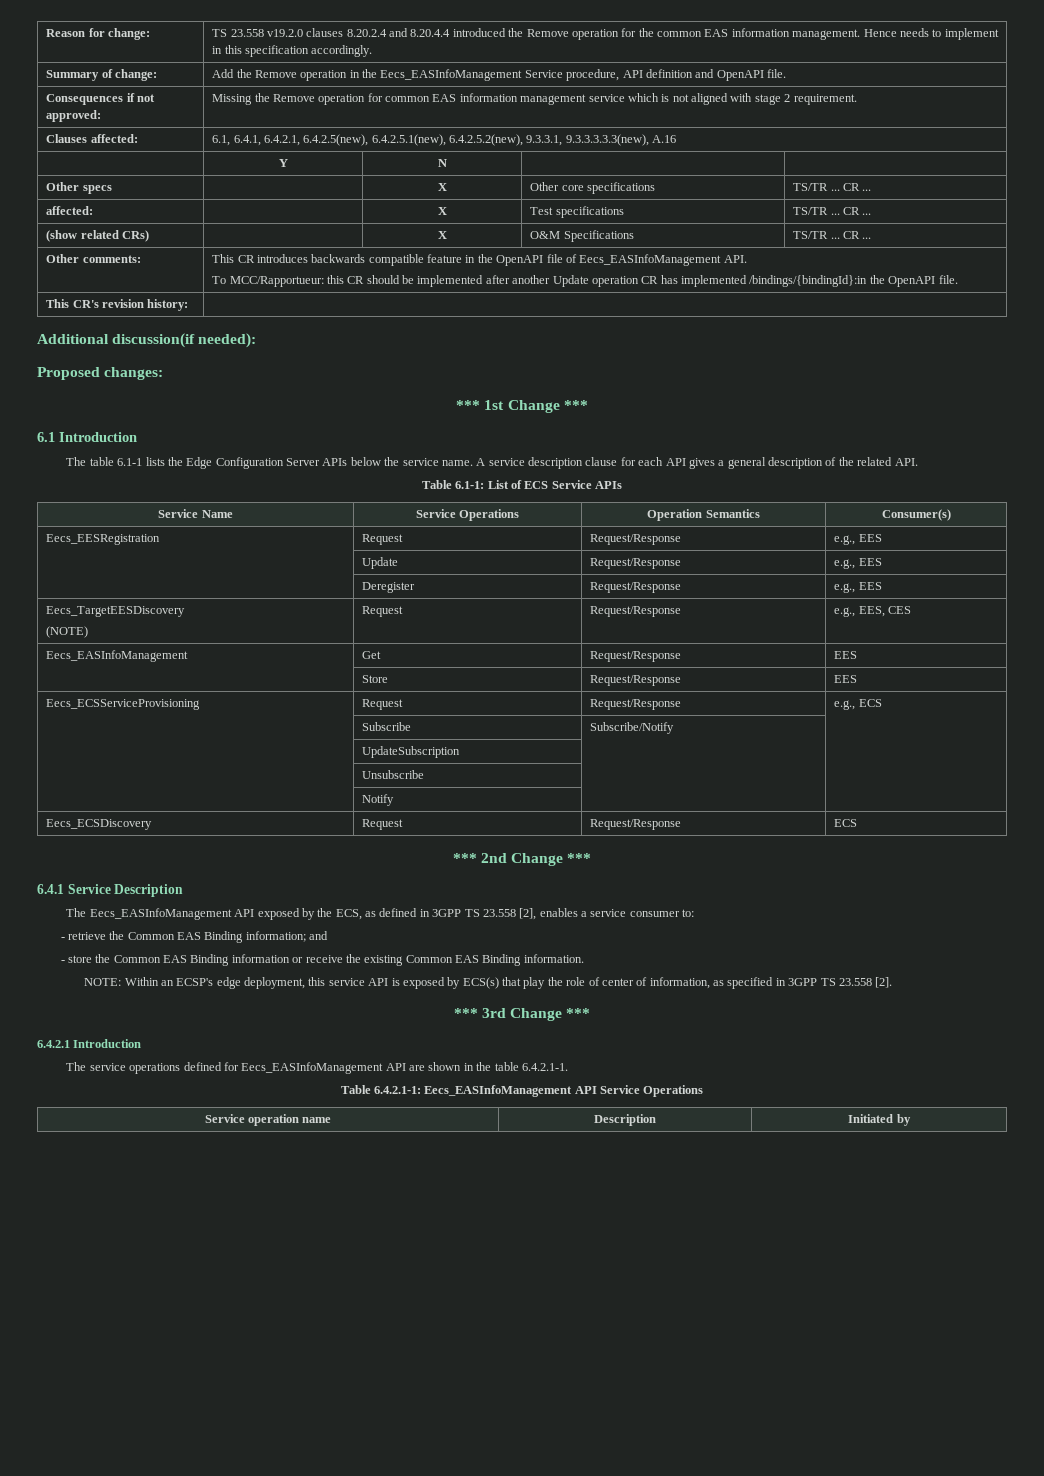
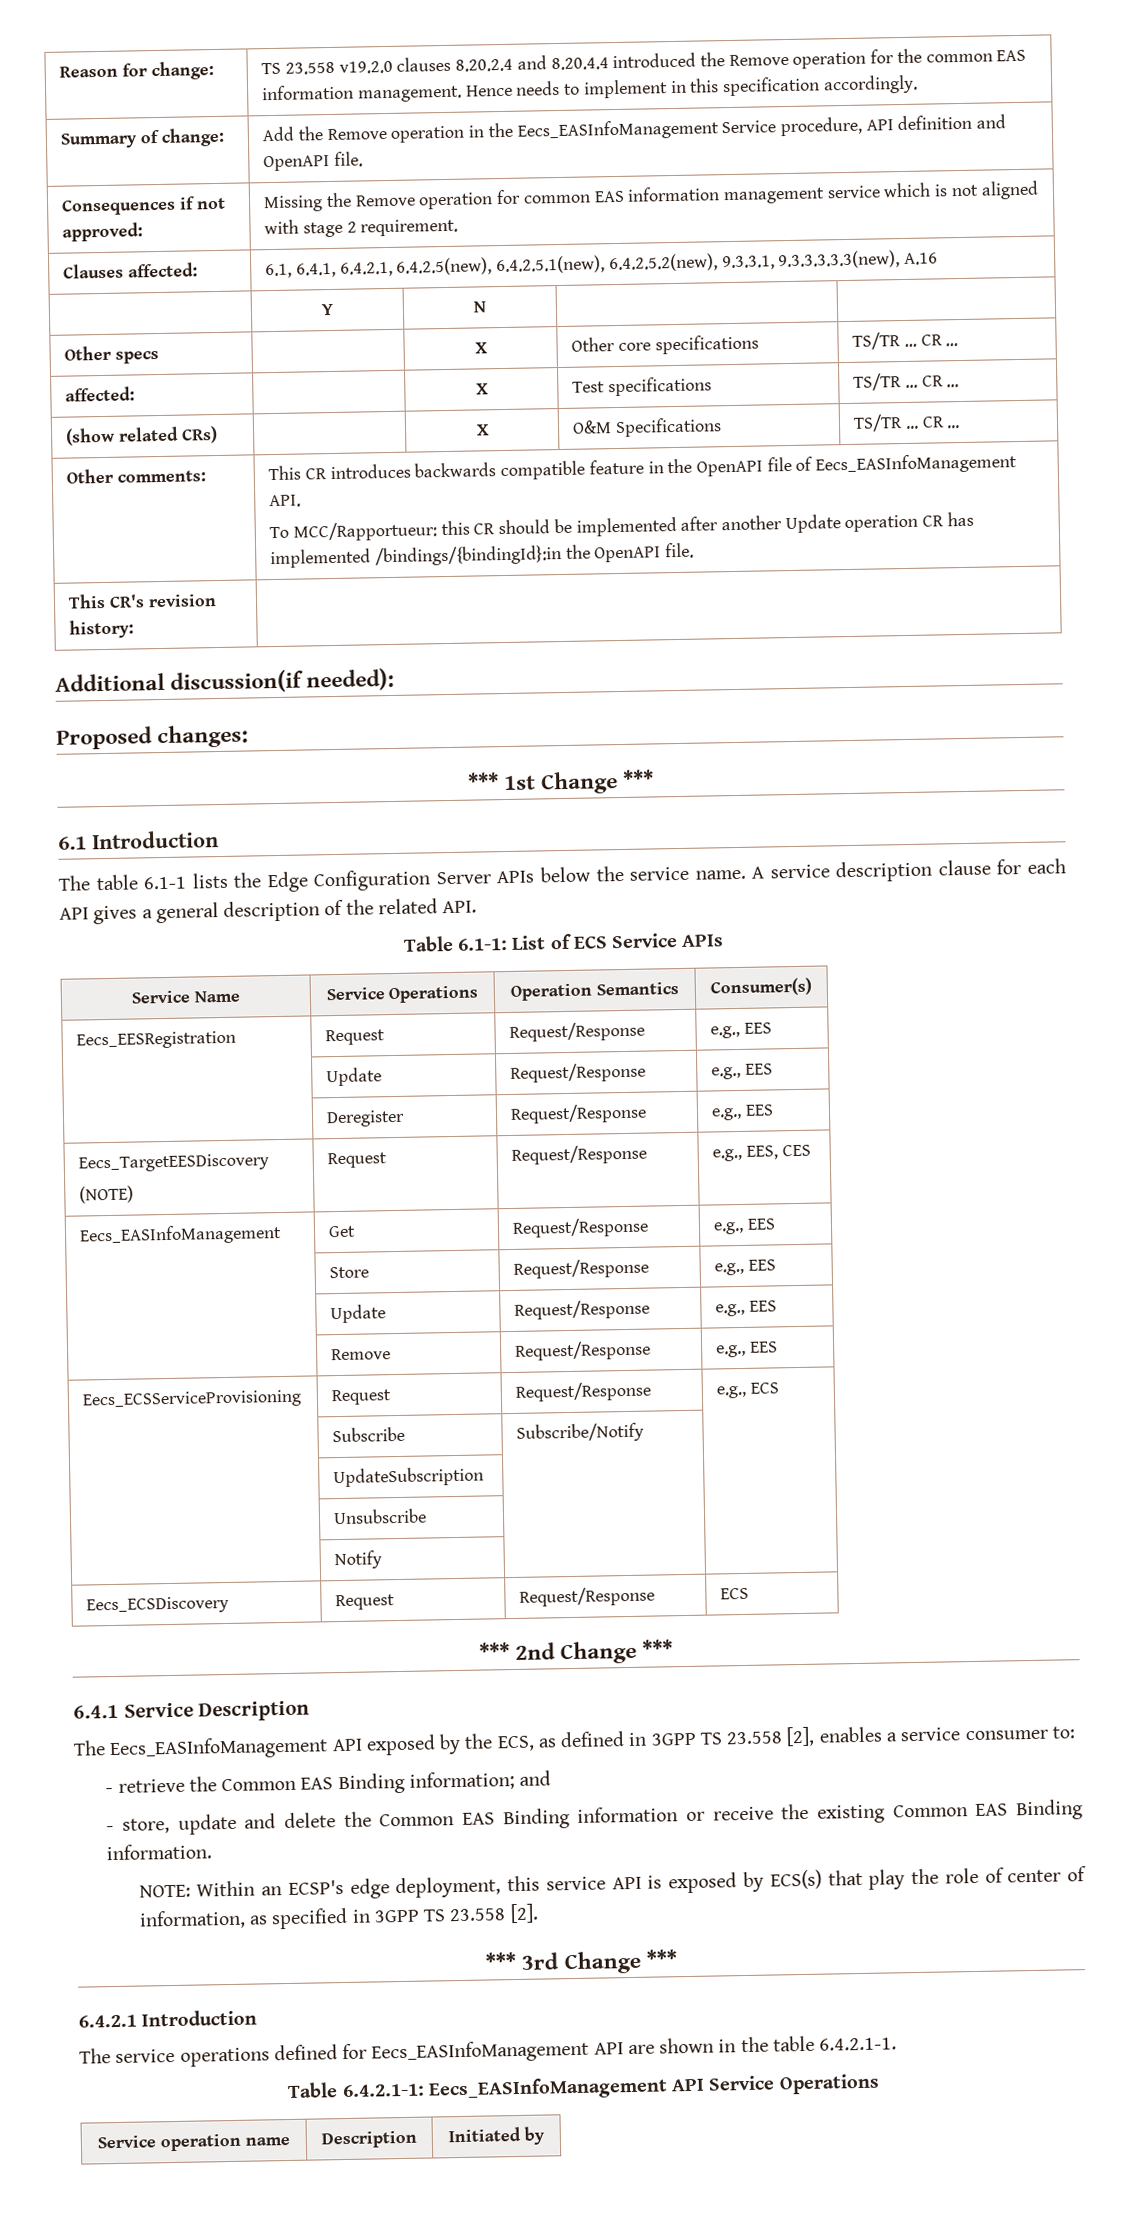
(682, 656) none -> [713,1221,745,1235] e.g.,
(682, 680) none -> [714,1259,776,1276] [330,1304,387,1324] [514,1299,651,1320] [715,1300,777,1317] [331,1348,392,1361] [514,1340,652,1361] [716,1344,747,1358] e.g., EES // | Update | Request/Response | e.g., EES // | Remove | Request/Response | e.g.,
[67,955,92,963] store -> [122,1812,337,1835] store, update and delete

